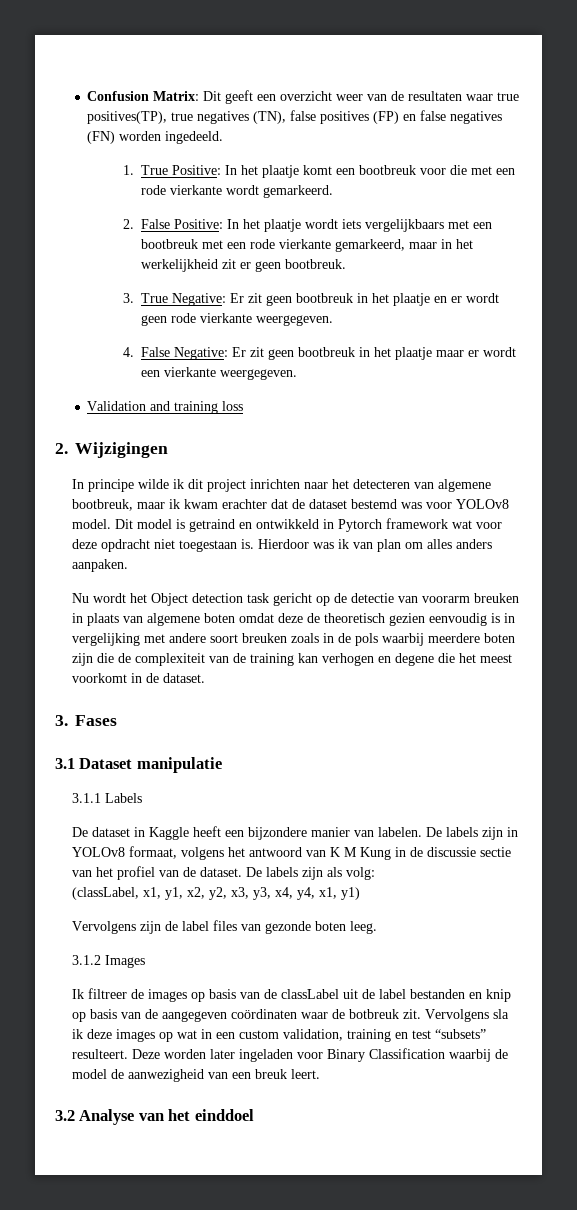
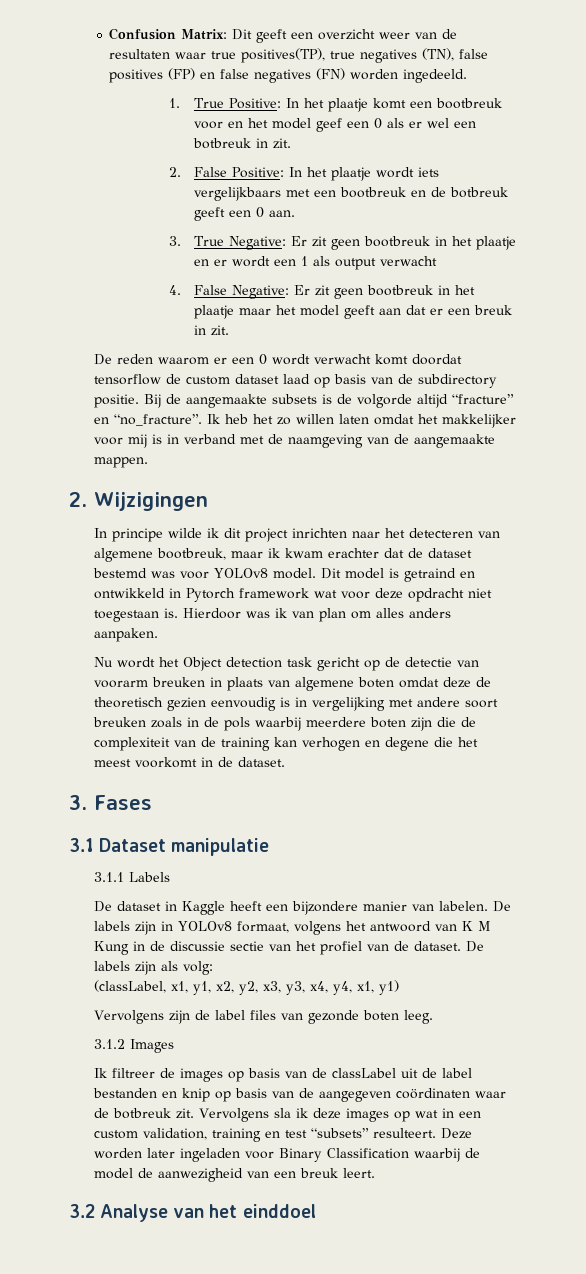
[450,165,516,175] [141,185,334,198] die met een rode vierkante wordt gemarkeerd. -> [227,118,476,132] [192,138,291,149] en het model geef een 0 als er wel een botbreuk in zit.
[202,239,474,252] [141,259,347,272] met een rode vierkante gemarkeerd, maar in het werkelijkheid zit er geen bootbreuk. -> [410,187,508,198] [193,207,295,221] en de botbreuk geeft een 0 aan.
[141,313,334,326] geen rode vierkante weergegeven. -> [273,256,437,270] een 1 als output verwacht
[468,347,517,357] [141,367,298,380] [87,401,244,414] er wordt een vierkante weergegeven. // Validation and training loss -> [275,305,512,319] [193,325,229,336] [93,354,462,365] [93,374,497,388] [93,394,514,408] [93,414,516,428] [93,434,495,448] [93,457,148,468] het model geeft aan dat er een breuk in zit. // De reden waarom er een 0 wordt verwacht komt doordat tensorflow de custom dataset laad op basis van de subdirectory positie. Bij de aangemaakte subsets is de volgorde altijd “fracture” en “no_fracture”. Ik heb het zo willen laten omdat het makkelijker voor mij is in verband met de naamgeving van de aangemaakte mappen.

